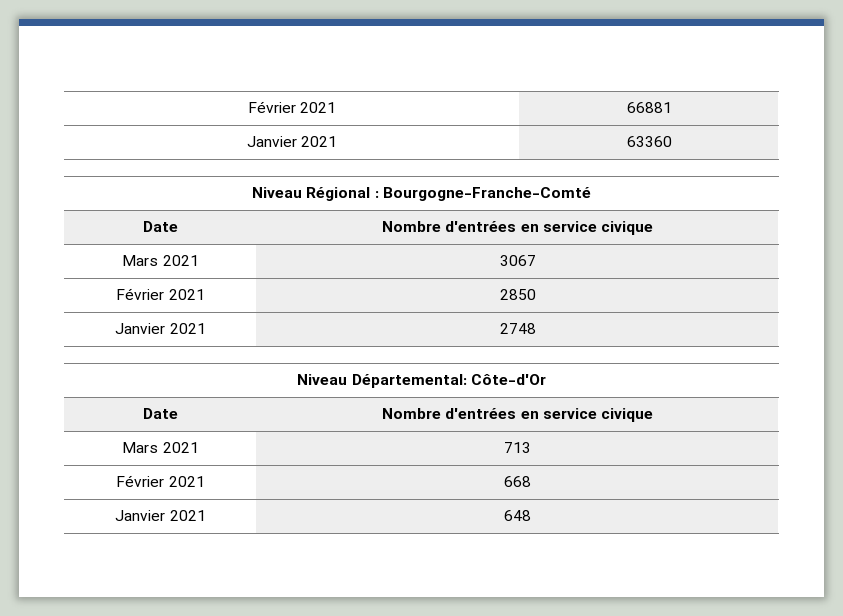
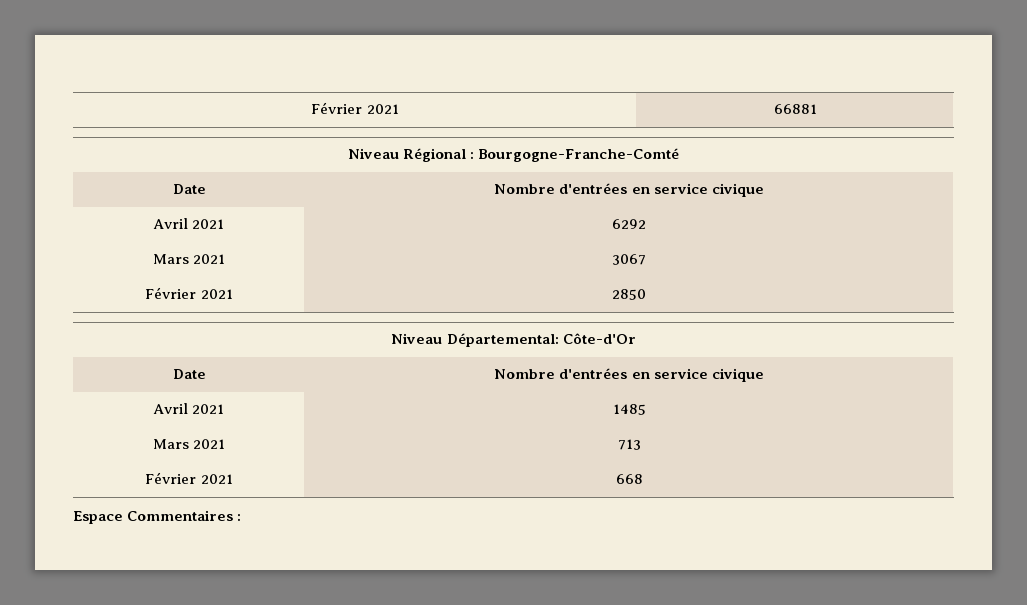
[246,136,338,147] [626,136,672,147] // Janvier 2021 | 63360 -> (817, 109) none
(653, 228) none -> [152,218,225,229] [612,219,646,229] // Avril 2021 | 6292
[115,323,206,334] [499,323,536,334] // Janvier 2021 | 2748 -> (646, 294) none
(653, 415) none -> [152,403,225,414] [612,404,646,415] // Avril 2021 | 1485
[115,510,206,521] [504,510,531,521] // Janvier 2021 | 648 -> [73,510,242,524] // Espace Commentaires :

